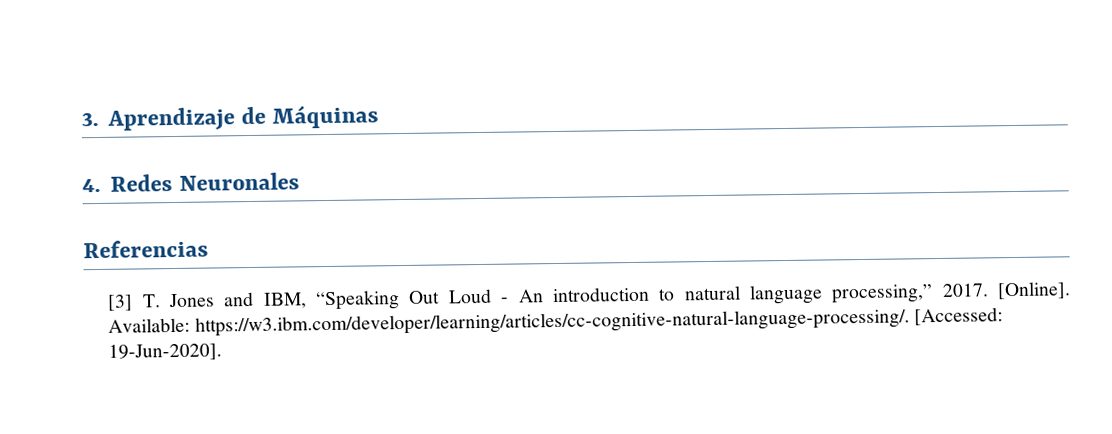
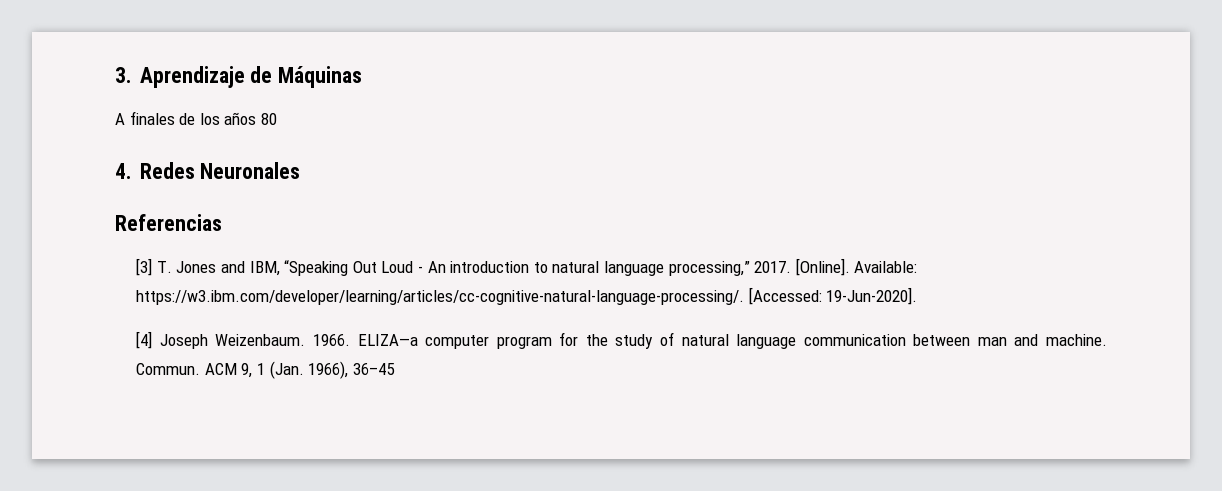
(379, 116) none -> [115,111,277,125] // A finales de los años 80
(223, 352) none -> [136,331,1107,349] [136,361,395,379] // [4] Joseph Weizenbaum. 1966. ELIZA—a computer program for the study of natural language communication between man and machine. Commun. ACM 9, 1 (Jan. 1966), 36–45

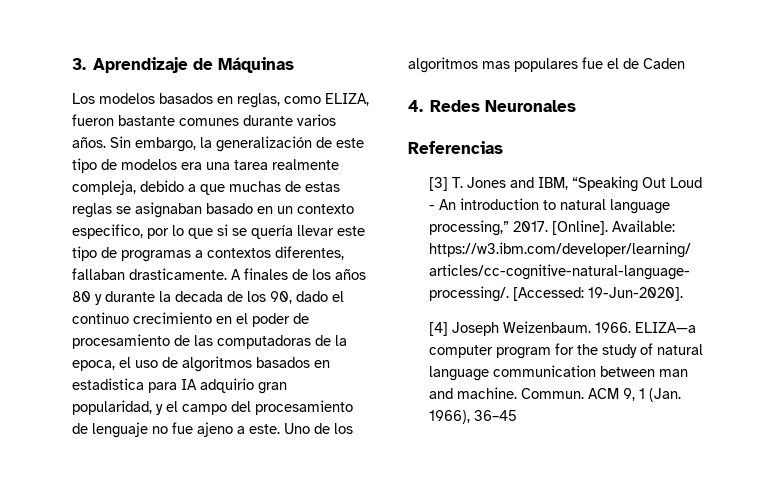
(363, 77) none -> [72,93,369,108] [72,114,336,126] [72,136,364,152] [72,158,339,173] [72,180,340,195] [72,202,354,218] [72,224,365,239] [72,246,344,262] [72,268,227,280] Los modelos basados en reglas, como ELIZA, fueron bastante comunes durante varios años. Sin embargo, la generalización de este tipo de modelos era una tarea realmente compleja, debido a que muchas de estas reglas se asignaban basado en un contexto especifico, por lo que si se quería llevar este tipo de programas a contextos diferentes, fallaban drasticamente.
(277, 119) none -> [95,291,344,305] [72,312,309,327] [72,334,347,349] [72,356,330,372] [72,378,287,394] [72,400,353,415] [72,422,353,438] [408,57,685,73] y durante la decada de los 90, dado el continuo crecimiento en el poder de procesamiento de las computadoras de la epoca, el uso de algoritmos basados en estadistica para IA adquirio gran popularidad, y el campo del procesamiento de lenguaje no fue ajeno a este. Uno de los algoritmos mas populares fue el de Caden

